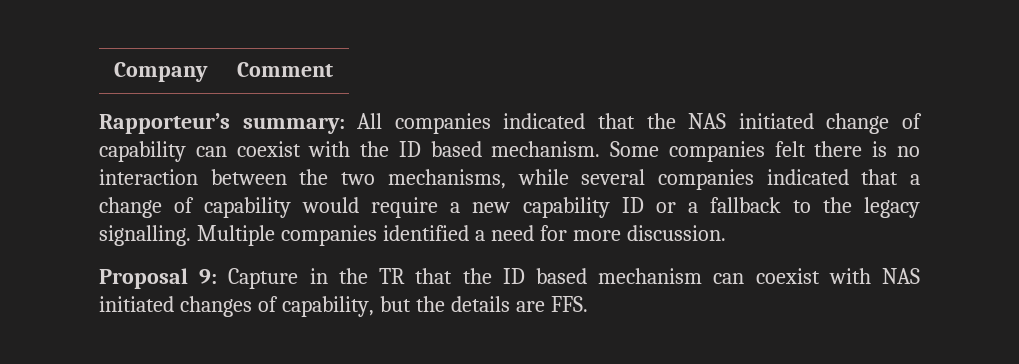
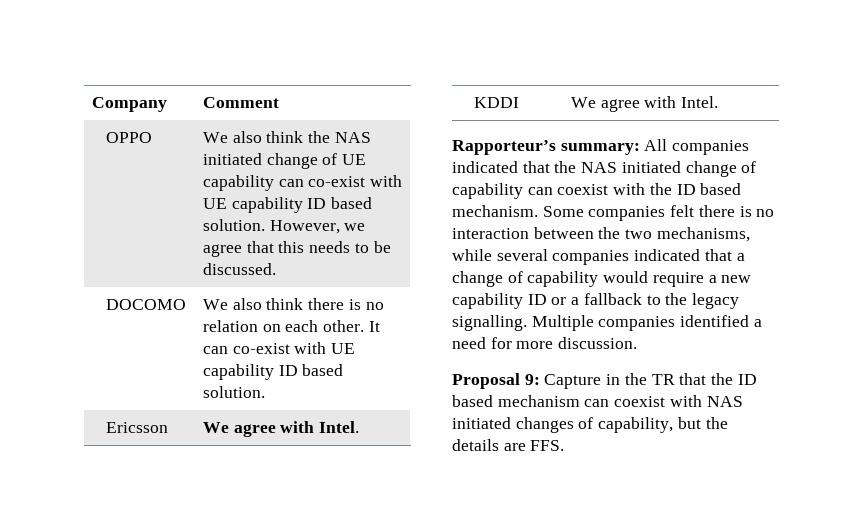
(333, 69) none -> [106,132,153,143] [202,131,371,143] [202,153,367,169] [202,175,403,191] [202,197,373,213] [202,219,366,234] [202,241,391,257] [202,263,276,275] [106,299,187,310] [202,298,384,310] [202,320,380,332] [202,342,356,354] [202,364,344,380] [202,386,265,398] [106,422,169,433] [202,421,360,437] [474,97,520,108] [570,96,719,112] // OPPO | We also think the NAS initiated change of UE capability can co-exist with UE capability ID based solution. However, we agree that this needs to be discussed. // DOCOMO | We also think there is no relation on each other. It can co-exist with UE capability ID based solution. // Ericsson | We agree with Intel. // KDDI | We agree with Intel.

